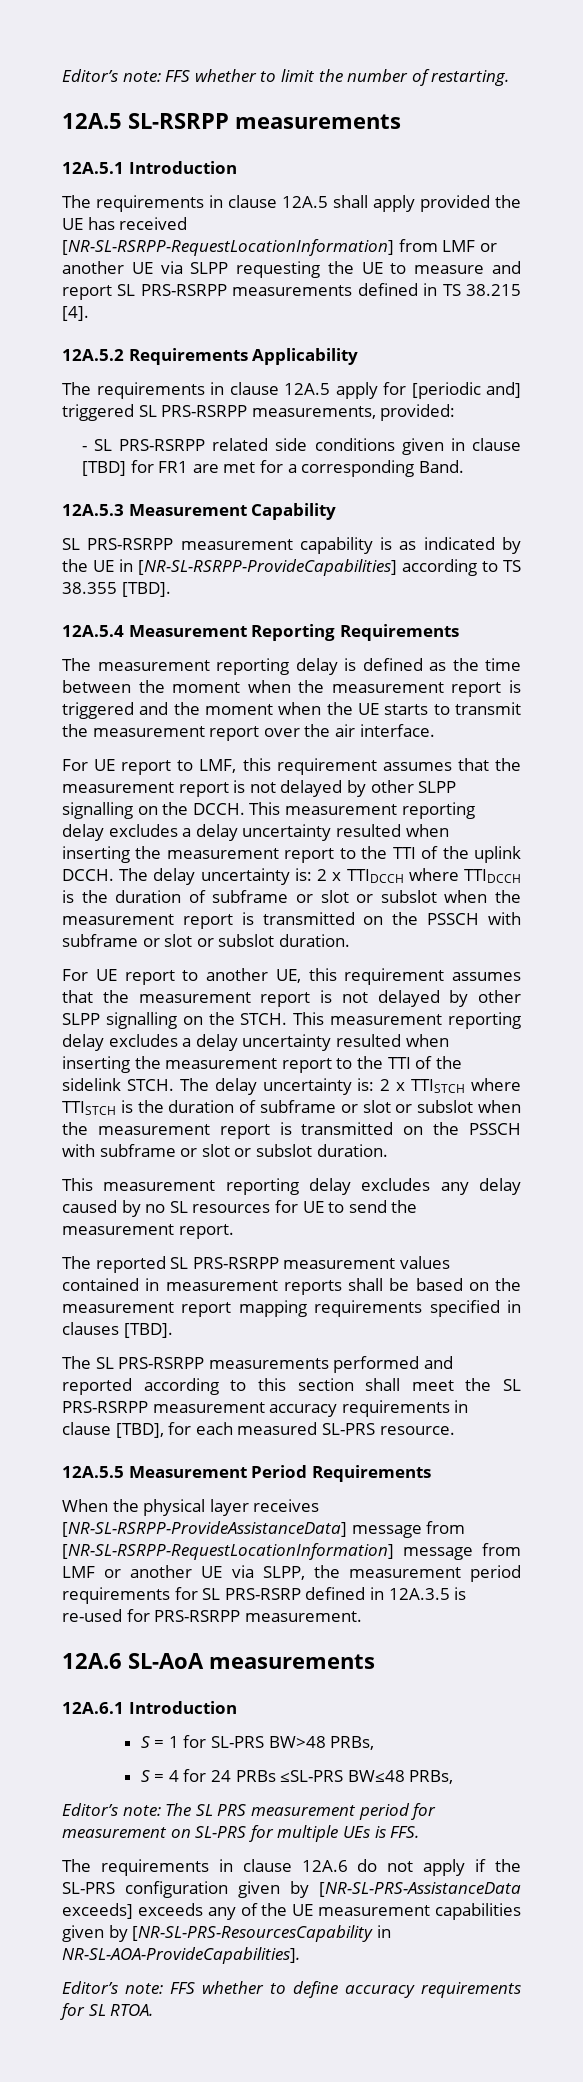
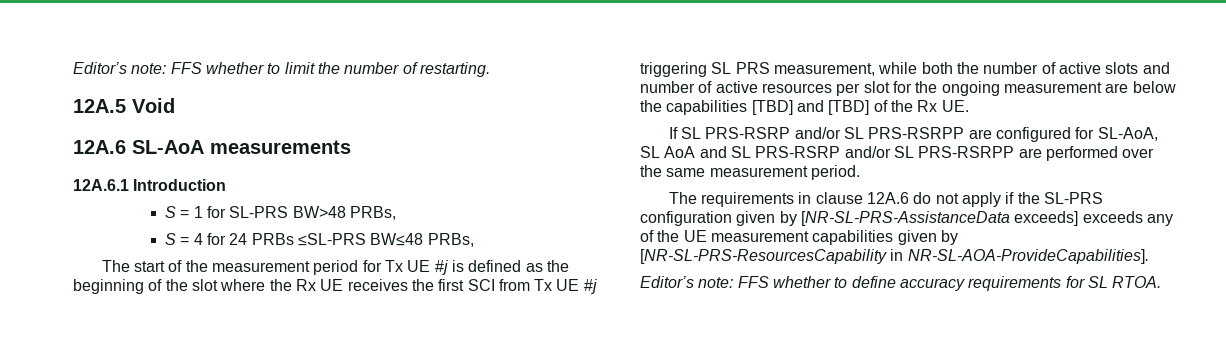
[128,113,401,129] [62,161,237,174] [62,195,521,212] [62,217,188,230] [62,239,497,256] [62,261,521,278] [62,283,521,300] [62,306,89,321] [62,348,359,365] [62,382,521,399] [62,404,456,421] [81,438,521,455] [81,460,464,477] [62,503,337,520] [62,537,521,554] [62,559,521,576] [62,582,171,597] [62,624,459,641] [62,658,521,675] [62,680,521,697] [62,702,521,719] [62,724,435,741] [62,758,521,775] [62,780,457,797] [62,802,475,819] [62,824,449,841] [62,846,522,863] [62,868,521,885] [62,890,521,903] [62,912,521,929] [62,934,350,947] [62,968,521,985] [62,990,521,1007] [62,1012,521,1029] [62,1034,449,1051] [62,1056,462,1073] [62,1078,522,1095] [62,1100,521,1115] [62,1122,521,1139] [62,1144,388,1157] [62,1178,521,1195] [62,1200,418,1217] [62,1224,234,1239] [62,1256,450,1273] [62,1278,521,1295] [62,1300,521,1317] [62,1322,173,1338] [62,1356,453,1373] [62,1378,521,1395] [62,1400,469,1417] [62,1422,455,1438] [62,1465,431,1482] [62,1499,320,1516] [62,1521,466,1538] [62,1543,521,1560] [62,1565,521,1582] [62,1587,467,1604] [62,1609,362,1622] SL-RSRPP measurements // 12A.5.1 Introduction // The requirements in clause 12A.5 shall apply provided the UE has received [NR-SL-RSRPP-RequestLocationInformation] from LMF or another UE via SLPP requesting the UE to measure and report SL PRS-RSRPP measurements defined in TS 38.215 [4]. // 12A.5.2 Requirements Applicability // The requirements in clause 12A.5 apply for [periodic and] triggered SL PRS-RSRPP measurements, provided: // - SL PRS-RSRPP related side conditions given in clause [TBD] for FR1 are met for a corresponding Band. // 12A.5.3 Measurement Capability // SL PRS-RSRPP measurement capability is as indicated by the UE in [NR-SL-RSRPP-ProvideCapabilities] according to TS 38.355 [TBD]. // 12A.5.4 Measurement Reporting Requirements // The measurement reporting delay is defined as the time between the moment when the measurement report is triggered and the moment when the UE starts to transmit the measurement report over the air interface. // For UE report to LMF, this requirement assumes that the measurement report is not delayed by other SLPP signalling on the DCCH. This measurement reporting delay excludes a delay uncertainty resulted when inserting the measurement report to the TTI of the uplink DCCH. The delay uncertainty is: 2 x TTIDCCH where TTIDCCH is the duration of subframe or slot or subslot when the measurement report is transmitted on the PSSCH with subframe or slot or subslot duration. // For UE report to another UE, this requirement assumes that the measurement report is not delayed by other SLPP signalling on the STCH. This measurement reporting delay excludes a delay uncertainty resulted when inserting the measurement report to the TTI of the sidelink STCH. The delay uncertainty is: 2 x TTISTCH where TTISTCH is the duration of subframe or slot or subslot when the measurement report is transmitted on the PSSCH with subframe or slot or subslot duration. // This measurement reporting delay excludes any delay caused by no SL resources for UE to send the measurement report. // The reported SL PRS-RSRPP measurement values contained in measurement reports shall be based on the measurement report mapping requirements specified in clauses [TBD]. // The SL PRS-RSRPP measurements performed and reported according to this section shall meet the SL PRS-RSRPP measurement accuracy requirements in clause [TBD], for each measured SL-PRS resource. // 12A.5.5 Measurement Period Requirements // When the physical layer receives [NR-SL-RSRPP-ProvideAssistanceData] message from [NR-SL-RSRPP-RequestLocationInformation] message from LMF or another UE via SLPP, the measurement period requirements for SL PRS-RSRP defined in 12A.3.5 is re-used for PRS-RSRPP measurement. -> [132,98,175,113] Void
[62,1803,437,1820] [62,1825,420,1842] Editor’s note: The SL PRS measurement period for measurement on SL-PRS for multiple UEs is FFS. -> [101,260,569,275] [73,279,597,294] [640,62,1170,77] [640,81,1176,96] [640,100,969,115] [668,127,1158,142] [640,146,1155,161] [640,165,860,180] The start of the measurement period for Tx UE #j is defined as the beginning of the slot where the Rx UE receives the first SCI from Tx UE #j triggering SL PRS measurement, while both the number of active slots and number of active resources per slot for the ongoing measurement are below the capabilities [TBD] and [TBD] of the Rx UE. // If SL PRS-RSRP and/or SL PRS-RSRPP are configured for SL-AoA, SL AoA and SL PRS-RSRP and/or SL PRS-RSRPP are performed over the same measurement period.

